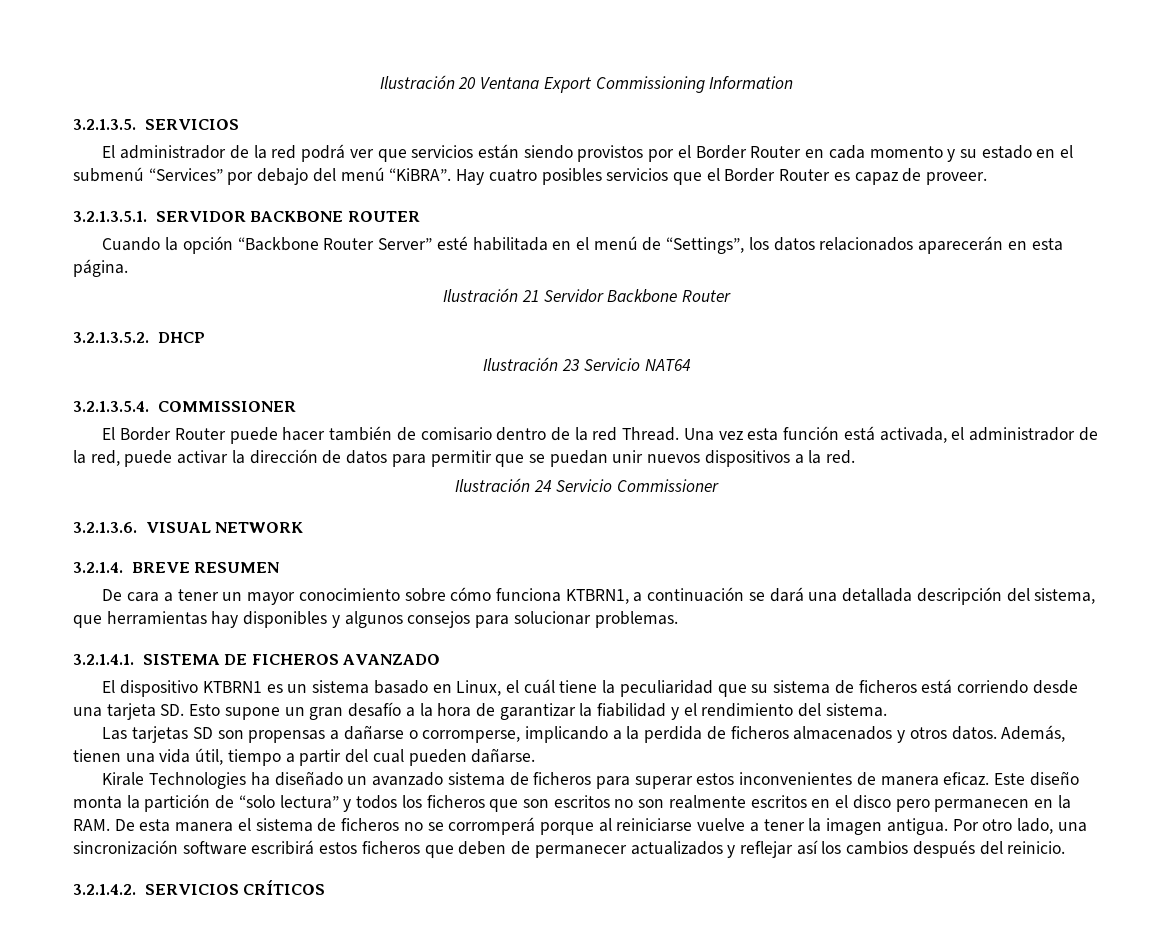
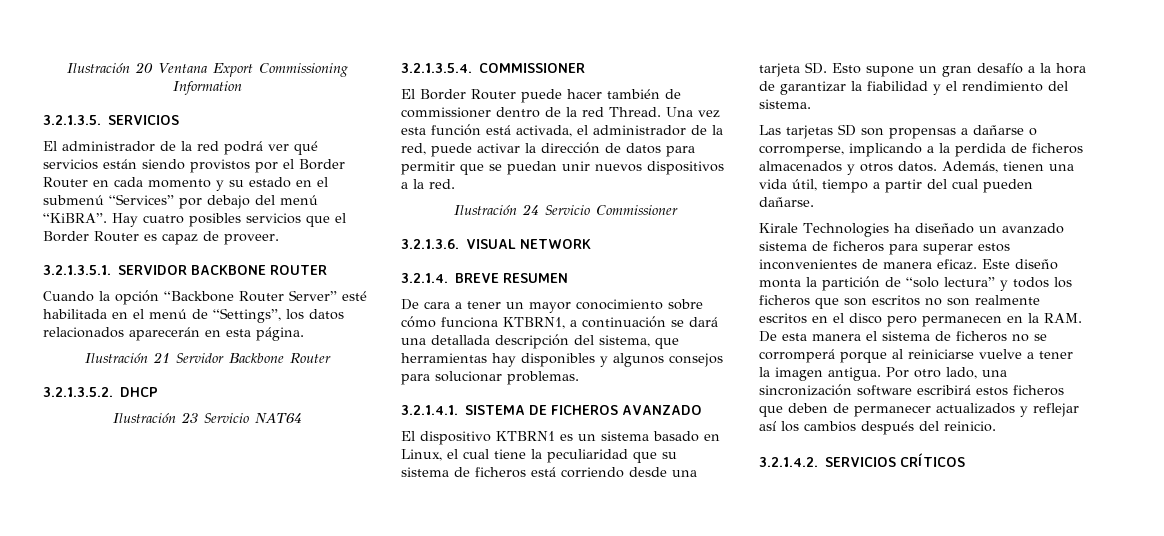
[377,149,407,162] que -> [294,141,318,155] qué
[420,427,492,441] comisario -> [401,107,491,118] commissioner
[523,679,555,694] cuál -> [463,449,489,459] cual

